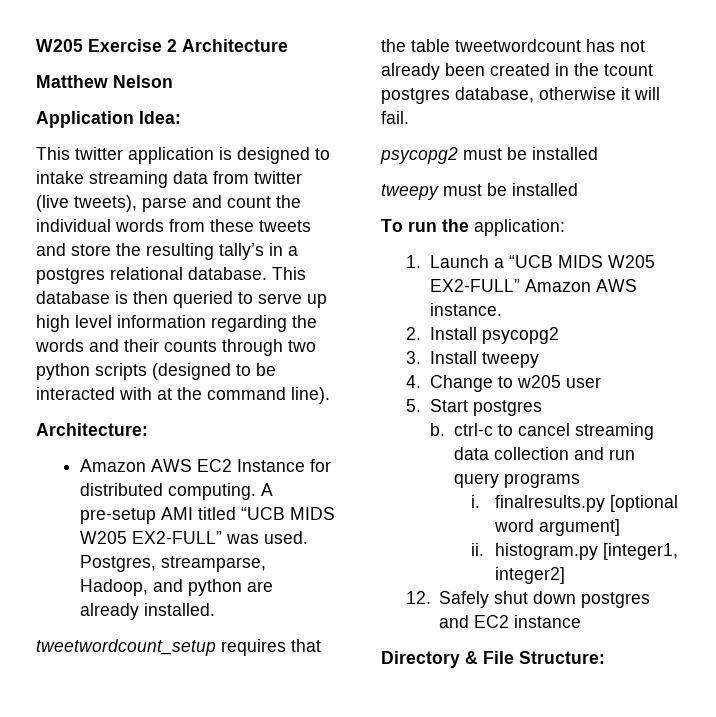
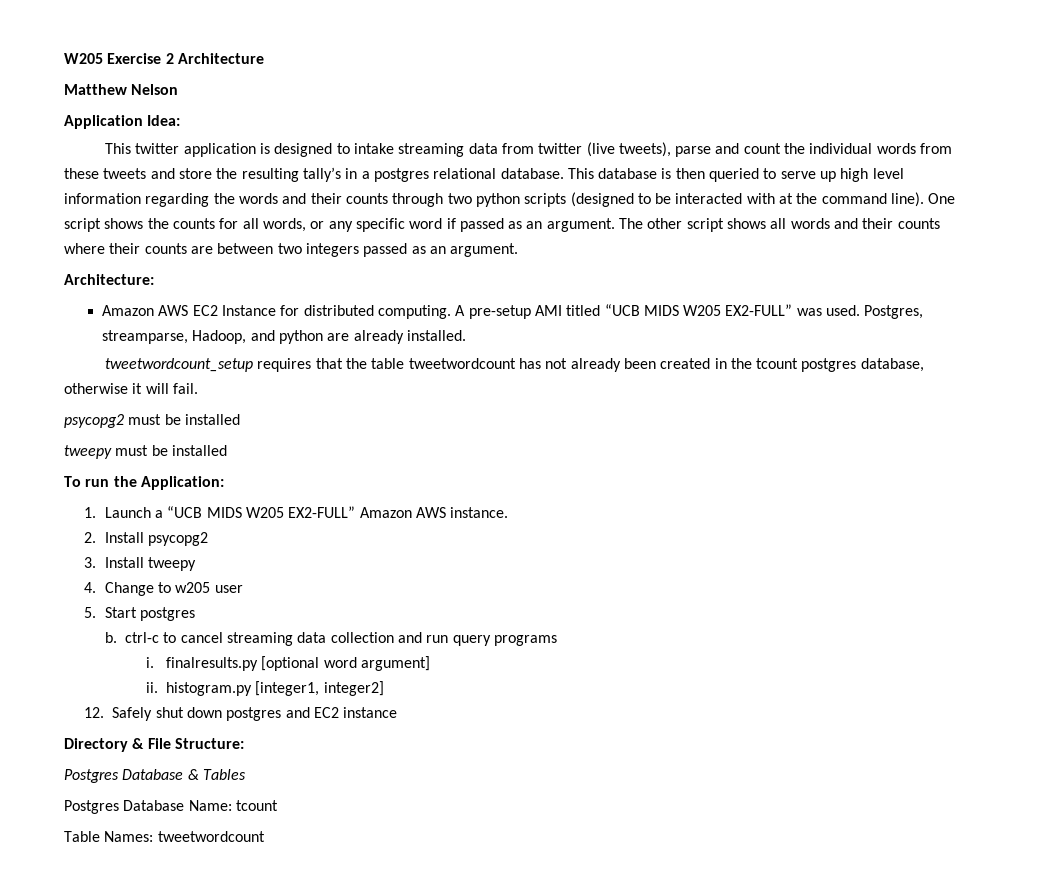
(330, 395) none -> [928,193,956,204] [64,218,940,232] [64,243,519,257] One script shows the counts for all words, or any specific word if passed as an argument. The other script shows all words and their counts where their counts are between two integers passed as an argument.
[474,219,565,236] application: -> [140,476,224,490] Application:
(605, 657) none -> [64,769,246,783] [64,800,278,814] [64,831,265,842] // Postgres Database & Tables // Postgres Database Name: tcount // Table Names: tweetwordcount

